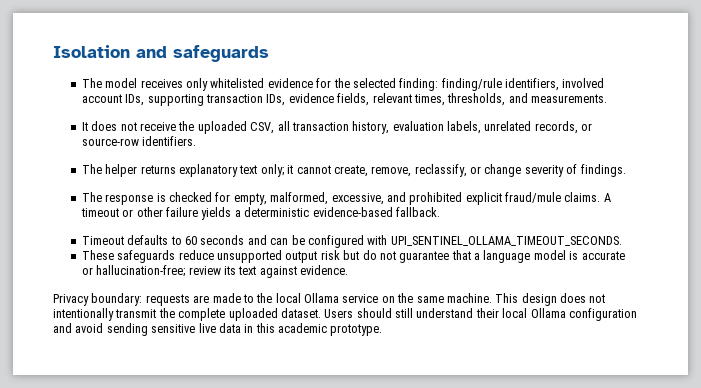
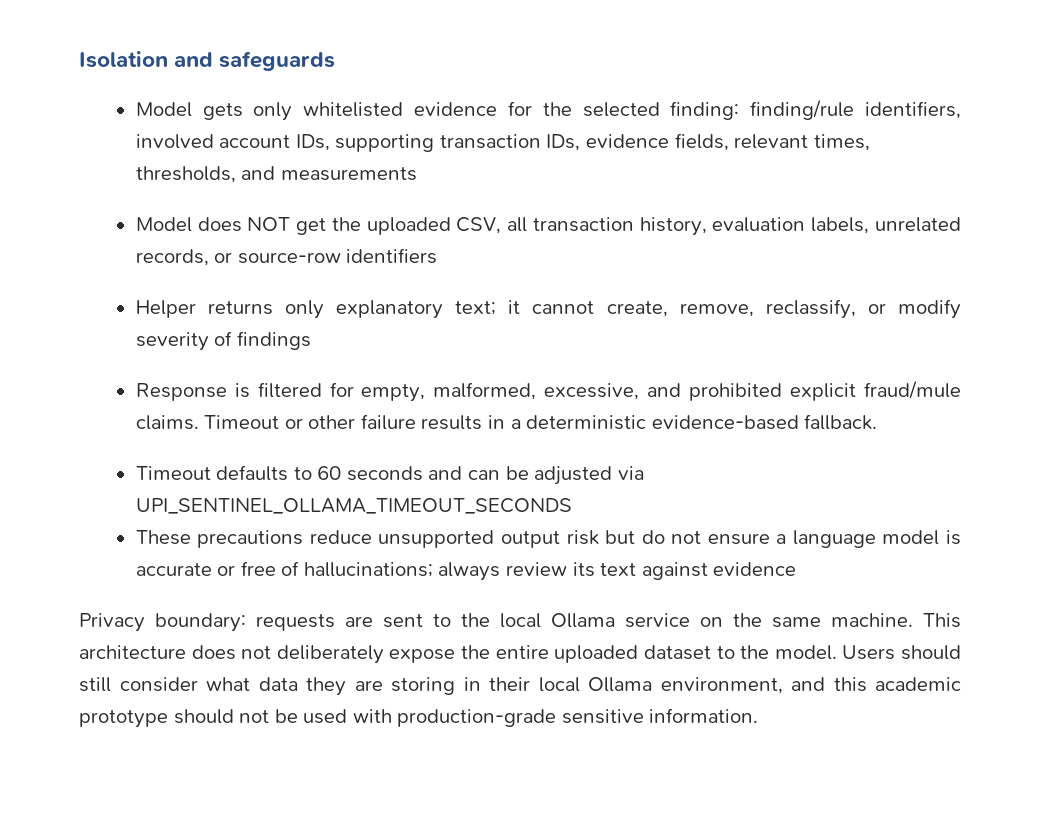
[81,78,183,88] The model receives -> [135,102,243,120] Model gets
[531,94,608,103] [81,121,177,131] measurements. // It does not receive -> [280,167,417,181] [135,217,327,235] measurements // Model does NOT get
[142,136,197,146] [81,164,284,177] identifiers. // The helper returns explanatory text only; -> [346,248,438,264] [135,300,497,319] identifiers // Helper returns only explanatory text;
[484,164,522,177] change -> [897,299,961,319] modify
[580,164,626,177] [81,192,213,205] findings. // The response is checked -> [236,331,311,350] [135,382,322,401] findings // Response is filtered
[603,193,611,202] [80,208,119,217] A timeout -> [204,415,280,429] Timeout
[201,207,232,220] yields -> [421,415,505,430] results in
[307,235,622,248] configured with UPI_SENTINEL_OLLAMA_TIMEOUT_SECONDS. -> [534,466,644,485] [135,498,572,514] adjusted via UPI_SENTINEL_OLLAMA_TIMEOUT_SECONDS
[117,250,176,263] safeguards -> [197,530,304,548] precautions
[399,250,471,263] guarantee that -> [707,533,770,545] ensure
[96,265,186,277] hallucination-free; -> [240,561,501,581] free of hallucinations; always
[300,265,349,275] evidence. -> [713,562,797,576] evidence
[212,293,241,303] made -> [383,614,423,628] sent
[521,293,606,306] [53,308,637,321] [53,323,383,336] design does not intentionally transmit the complete uploaded dataset. Users should still understand their local Ollama configuration and avoid sending sensitive live data in this academic prototype. -> [79,645,962,664] [79,677,961,696] [79,708,759,728] architecture does not deliberately expose the entire uploaded dataset to the model. Users should still consider what data they are storing in their local Ollama environment, and this academic prototype should not be used with production-grade sensitive information.

